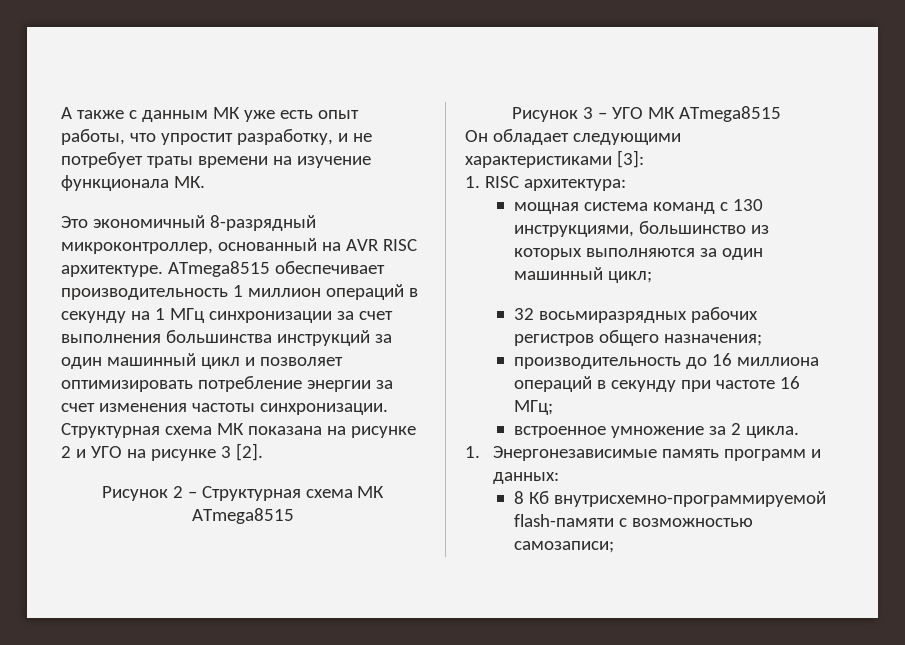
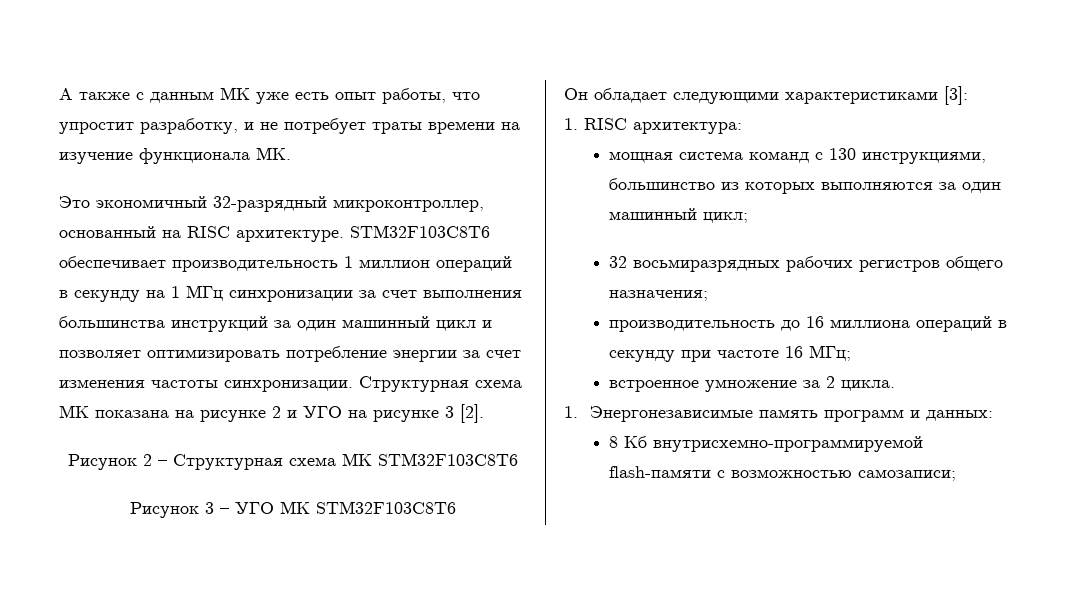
[209,215,316,231] 8-разрядный -> [213,196,327,212] 32-разрядный
[345,239,379,251] AVR -> (181, 234) none
[167,261,270,277] ATmega8515 -> [350,225,490,238] STM32F103C8T6
[191,508,294,524] ATmega8515 -> [377,453,518,466] STM32F103C8T6
[678,106,781,122] ATmega8515 -> [315,501,456,514] STM32F103C8T6

